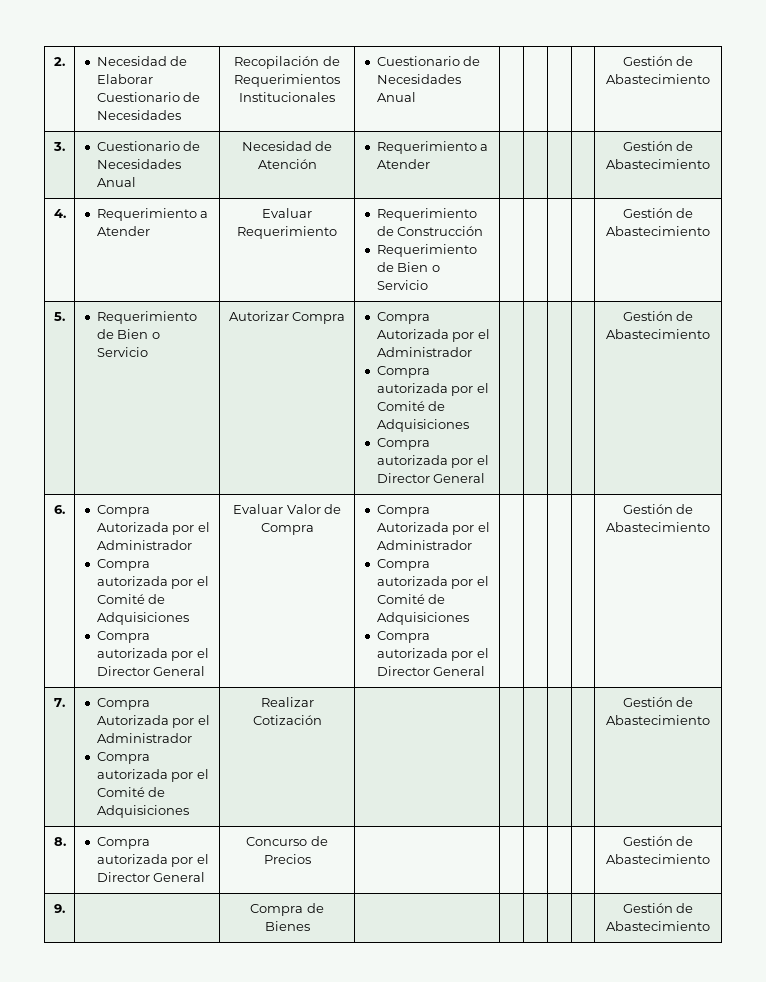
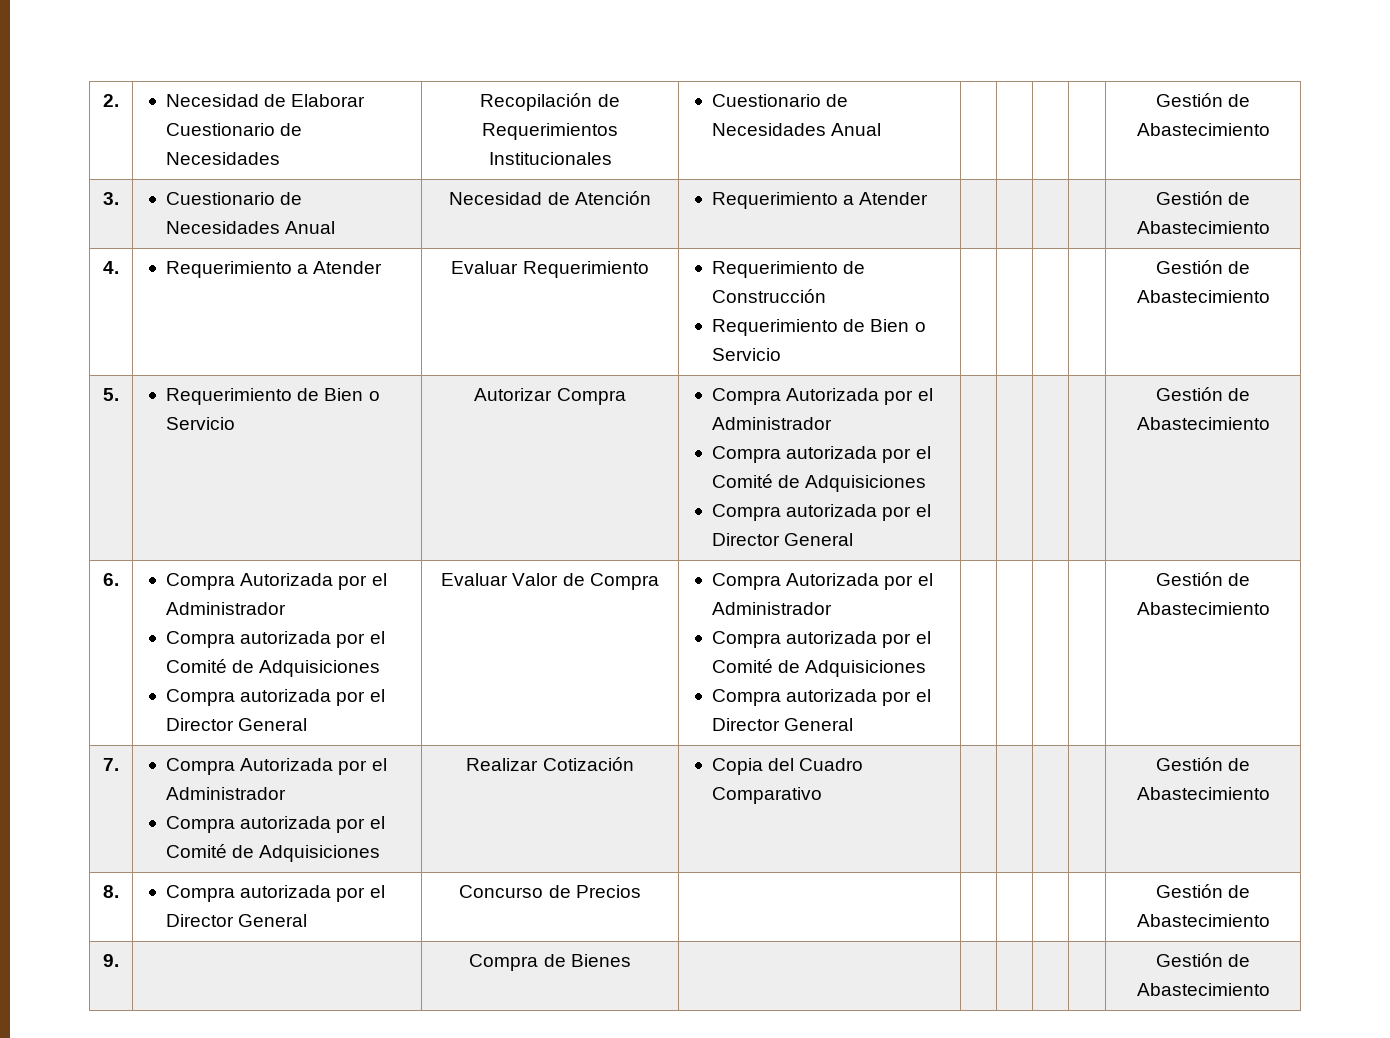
(322, 720) none -> [712,758,864,775] [712,787,823,804] Copia del Cuadro Comparativo

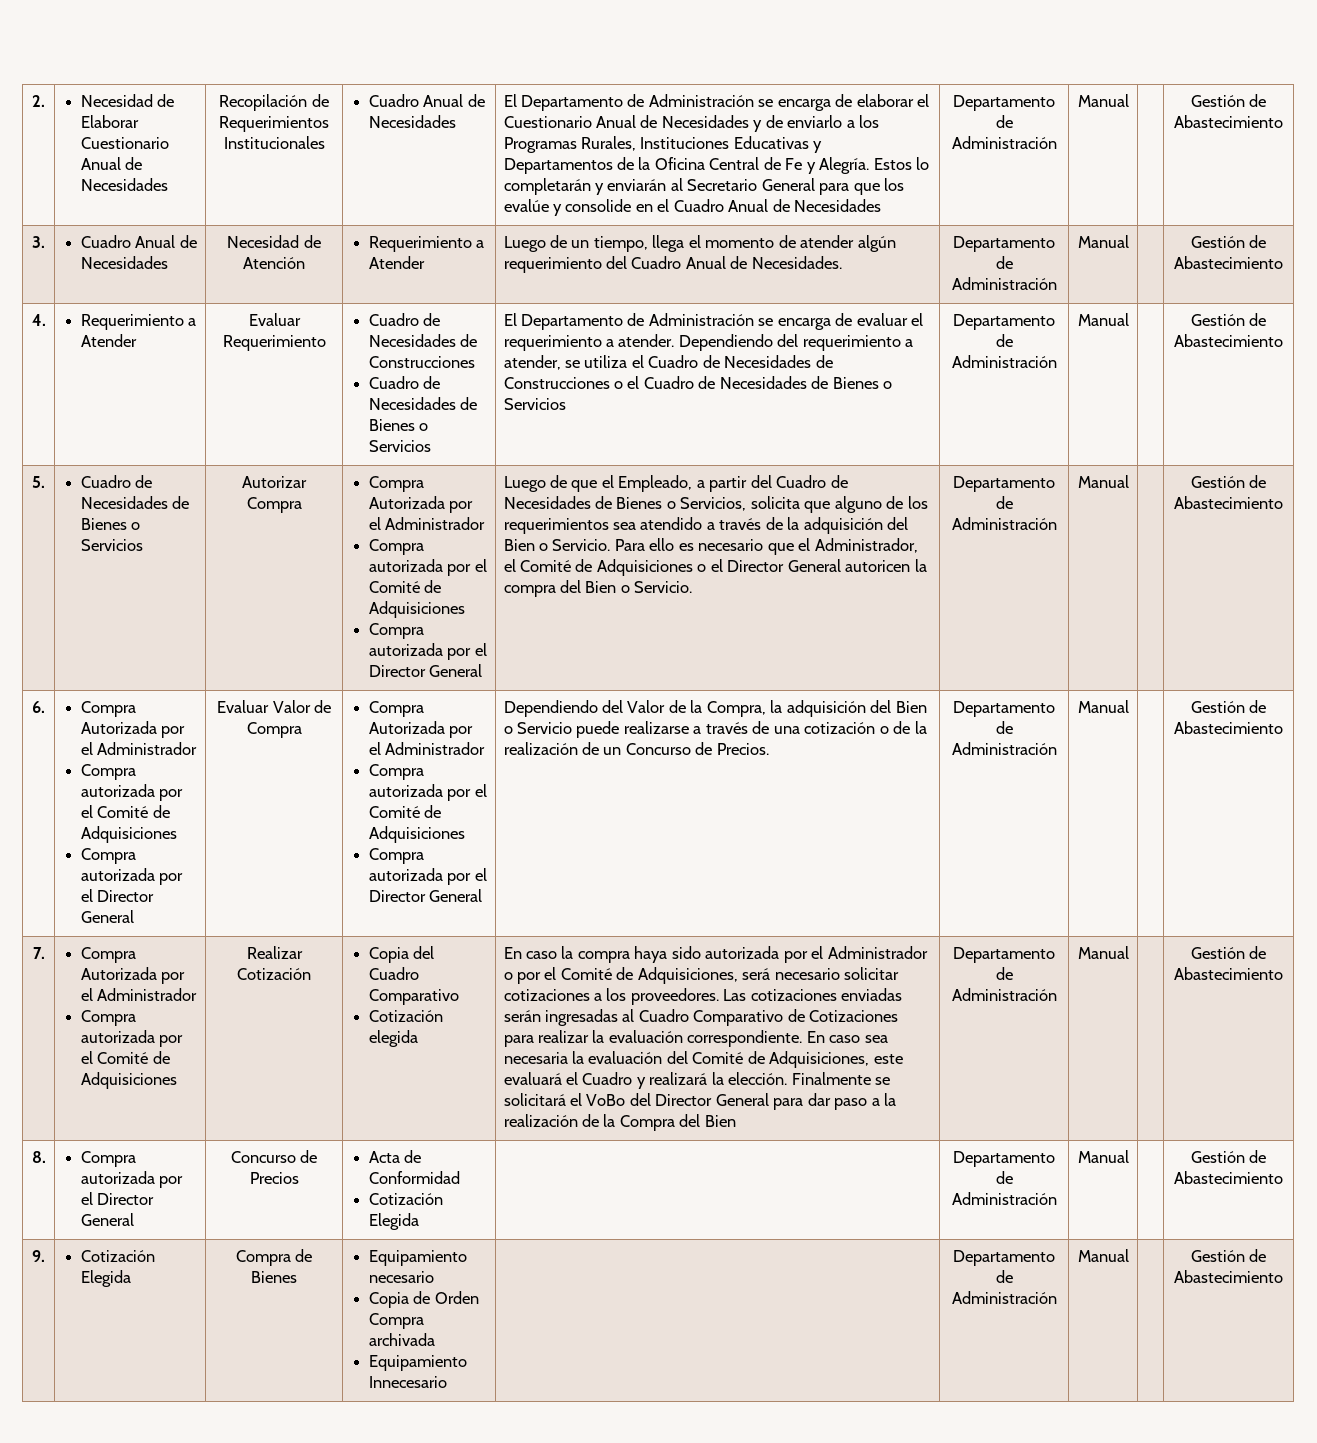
(276, 129) none -> [80,157,121,170] Anual
[712,94,849,107] [712,123,882,136] Cuestionario de Necesidades Anual | | | -> [368,94,485,107] [368,115,456,128] [503,94,930,111] [503,115,880,132] [503,136,823,153] [503,157,930,174] [503,178,905,195] [503,199,882,216] [953,95,1055,111] [995,115,1013,128] [951,136,1057,149] [1077,94,1129,107] Cuadro Anual de Necesidades | El Departamento de Administración se encarga de elaborar el Cuestionario Anual de Necesidades y de enviarlo a los Programas Rurales, Instituciones Educativas y Departamentos de la Oficina Central de Fe y Alegría. Estos lo completarán y enviarán al Secretario General para que los evalúe y consolide en el Cuadro Anual de Necesidades | Departamento de Administración | Manual
[166,192,303,205] [166,221,336,234] Cuestionario de Necesidades Anual -> [80,235,197,248] [80,256,168,269] Cuadro Anual de Necesidades
(929, 198) | | -> [503,235,896,252] [503,256,842,273] [953,236,1055,252] [995,256,1013,269] [951,277,1057,290] [1077,235,1129,248] Luego de un tiempo, llega el momento de atender algún requerimiento del Cuadro Anual de Necesidades. | Departamento de Administración | Manual
[712,261,866,278] [712,289,827,303] [712,319,926,336] [712,348,782,361] [1155,260,1251,274] [1136,290,1270,303] [103,388,119,401] [166,388,380,405] [166,417,236,430] Requerimiento de Construcción // Requerimiento de Bien o Servicio | | | | | Gestión de Abastecimiento // 5. | Requerimiento de Bien o Servicio -> [368,313,441,326] [368,334,478,347] [368,356,475,368] [368,376,441,389] [368,397,478,410] [368,419,429,431] [368,440,431,452] [503,313,924,330] [503,334,914,351] [503,355,833,370] [503,376,893,389] [503,398,566,410] [953,314,1055,330] [995,334,1013,347] [951,355,1057,368] [1077,313,1129,326] [1190,313,1267,326] [1174,334,1283,347] [32,476,45,488] [80,475,153,488] [80,496,190,509] [80,518,141,530] [80,539,143,551] Cuadro de Necesidades de Construcciones // Cuadro de Necesidades de Bienes o Servicios | El Departamento de Administración se encarga de evaluar el requerimiento a atender. Dependiendo del requerimiento a atender, se utiliza el Cuadro de Necesidades de Construcciones o el Cuadro de Necesidades de Bienes o Servicios | Departamento de Administración | Manual | | Gestión de Abastecimiento // 5. | Cuadro de Necesidades de Bienes o Servicios
(854, 539) | | -> [503,475,848,492] [503,496,928,513] [503,517,909,534] [503,538,918,555] [503,559,927,576] [503,580,693,597] [953,476,1055,492] [995,496,1013,509] [951,517,1057,530] [1077,475,1129,488] Luego de que el Empleado, a partir del Cuadro de Necesidades de Bienes o Servicios, solicita que alguno de los requerimientos sea atendido a través de la adquisición del Bien o Servicio. Para ello es necesario que el Administrador, el Comité de Adquisiciones o el Director General autoricen la compra del Bien o Servicio. | Departamento de Administración | Manual
(854, 724) | | -> [503,700,927,717] [503,721,927,738] [503,742,769,755] [953,701,1055,717] [995,721,1013,734] [951,742,1057,755] [1077,700,1129,713] Dependiendo del Valor de la Compra, la adquisición del Bien o Servicio puede realizarse a través de una cotización o de la realización de un Concurso de Precios. | Departamento de Administración | Manual
(823, 795) | | | -> [368,1010,443,1022] [368,1030,418,1047] [503,946,928,963] [503,967,900,984] [503,988,903,1005] [503,1009,899,1026] [503,1030,888,1047] [503,1051,903,1068] [503,1072,891,1089] [503,1093,897,1110] [503,1114,736,1131] [953,947,1055,963] [995,967,1013,980] [951,988,1057,1001] [1077,946,1129,959] // Cotización elegida | En caso la compra haya sido autorizada por el Administrador o por el Comité de Adquisiciones, será necesario solicitar cotizaciones a los proveedores. Las cotizaciones enviadas serán ingresadas al Cuadro Comparativo de Cotizaciones para realizar la evaluación correspondiente. En caso sea necesaria la evaluación del Comité de Adquisiciones, este evaluará el Cuadro y realizará la elección. Finalmente se solicitará el VoBo del Director General para dar paso a la realización de la Compra del Bien | Departamento de Administración | Manual
(641, 891) | | | -> [368,1150,422,1163] [368,1171,460,1184] [368,1193,443,1205] [368,1213,419,1230] [953,1151,1055,1167] [995,1171,1013,1184] [951,1192,1057,1205] [1077,1150,1129,1163] Acta de Conformidad // Cotización Elegida | | Departamento de Administración | Manual
(119, 960) none -> [80,1250,155,1262] [80,1270,131,1287] Cotización Elegida
(631, 960) | | | -> [368,1250,467,1266] [368,1271,434,1283] [368,1291,479,1308] [368,1313,424,1329] [368,1333,435,1346] [368,1355,467,1371] [368,1376,447,1388] [953,1250,1055,1266] [995,1270,1013,1283] [951,1291,1057,1304] [1077,1249,1129,1262] Equipamiento necesario // Copia de Orden Compra archivada // Equipamiento Innecesario | | Departamento de Administración | Manual

